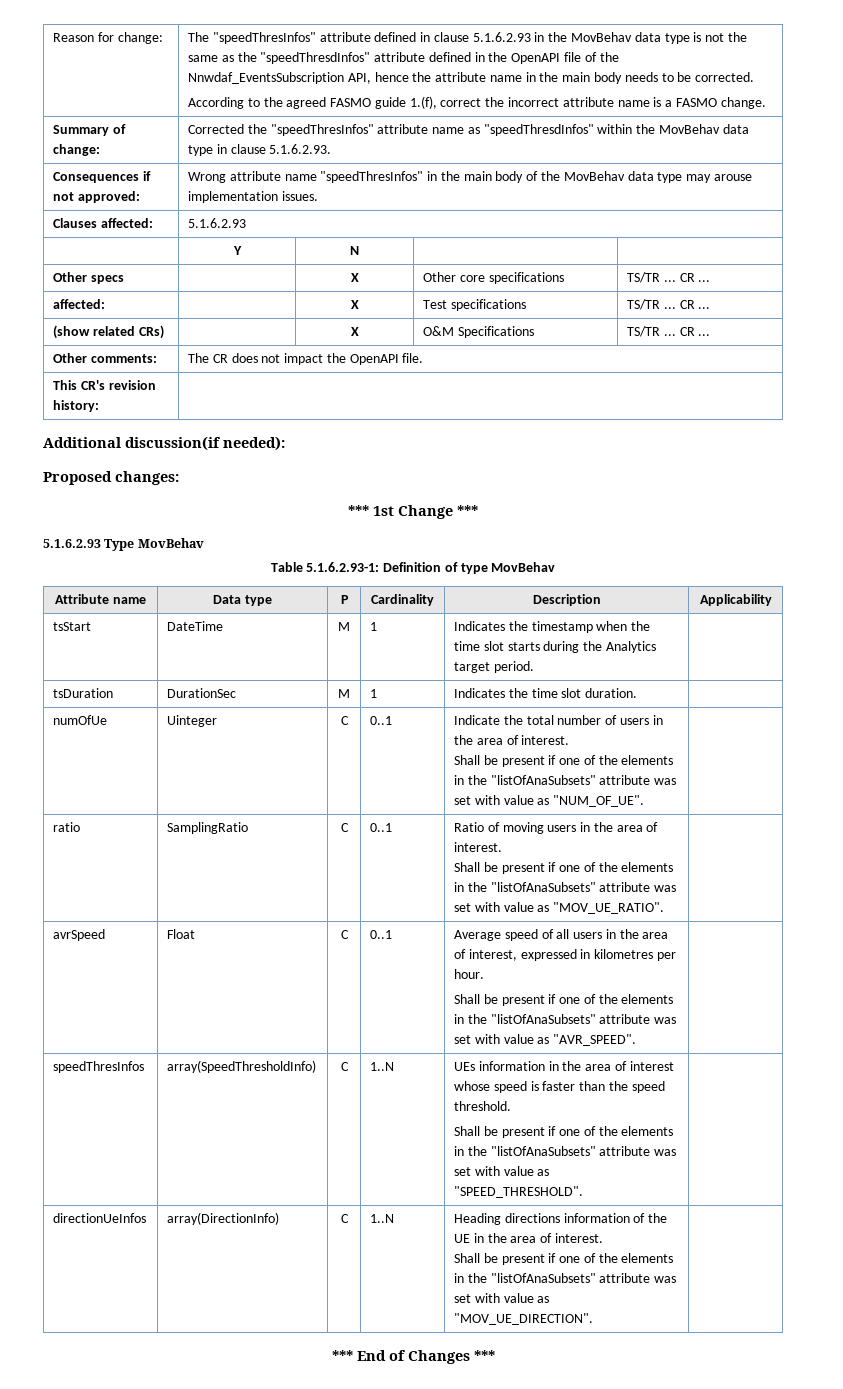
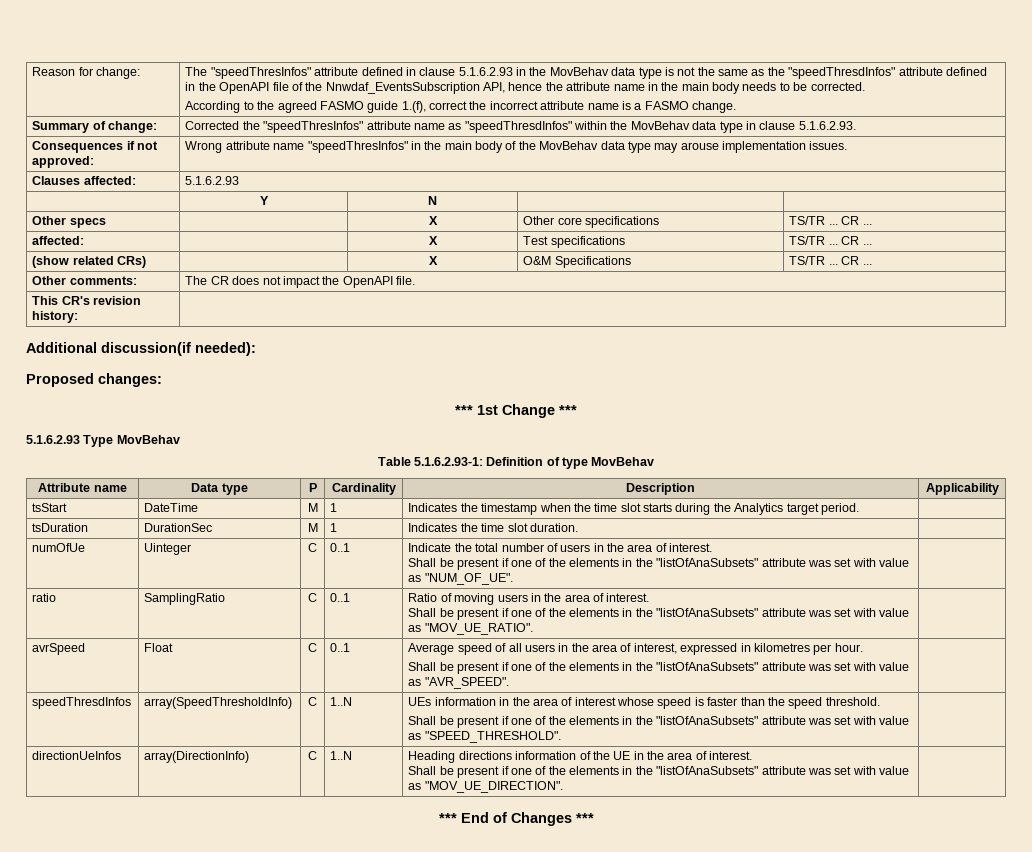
[53,1061,145,1073] speedThresInfos -> [32,697,132,709] speedThresdInfos

